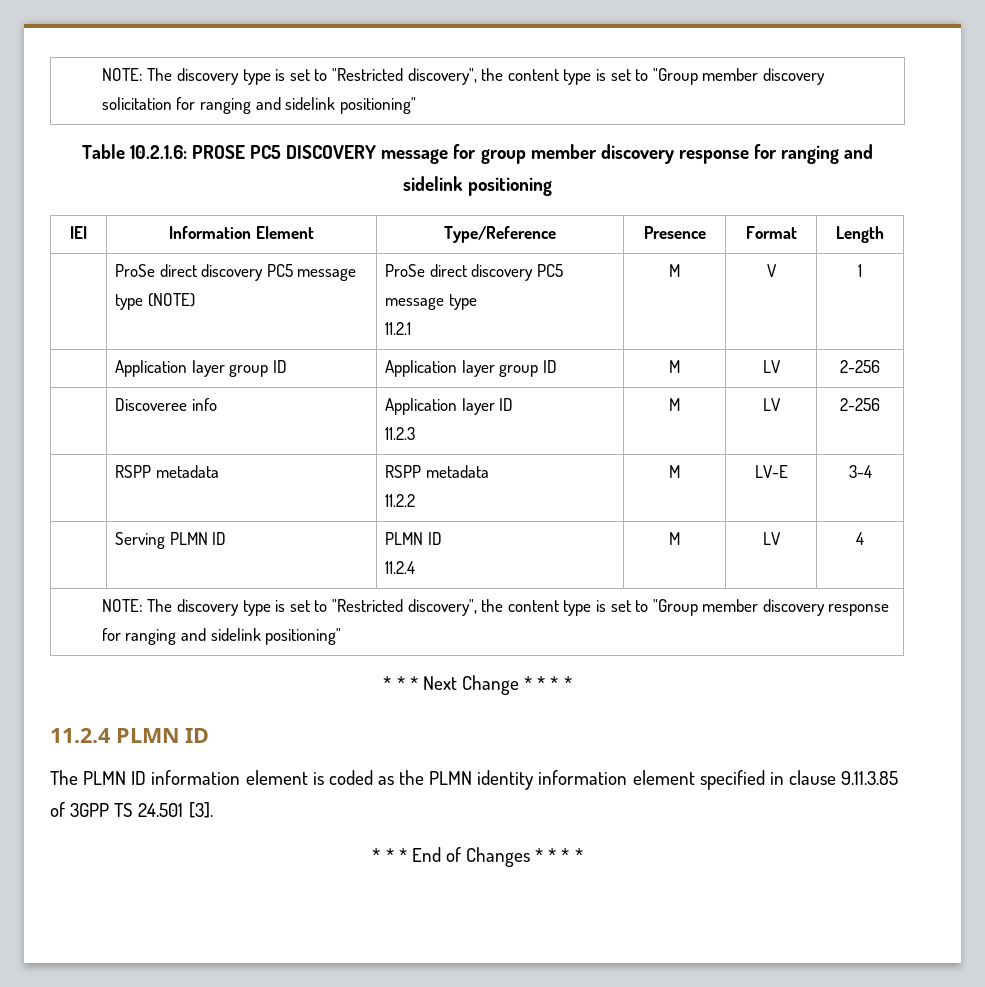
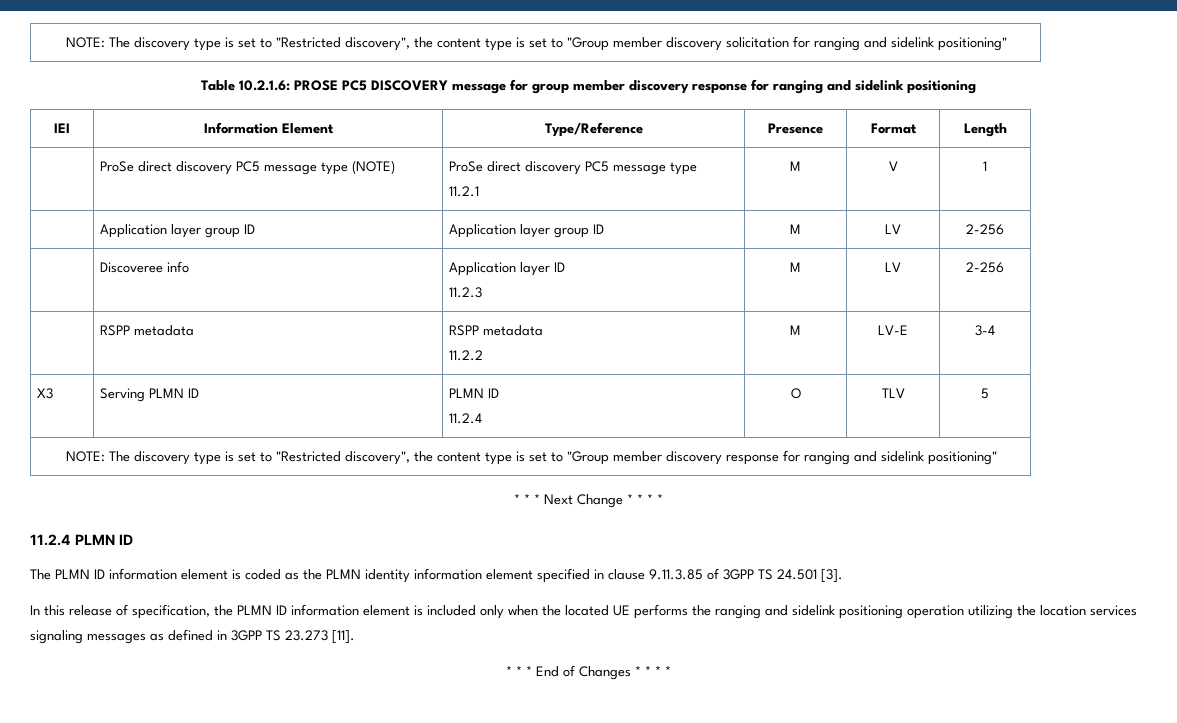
(872, 471) none -> [37,388,54,399] X3
[669,532,680,545] [762,532,781,545] [856,532,864,545] M | LV | 4 -> [790,388,801,399] [881,388,905,398] [981,388,989,399] O | TLV | 5
(213, 810) none -> [30,604,1137,619] [30,629,355,644] // In this release of specification, the PLMN ID information element is included only when the located UE performs the ranging and sidelink positioning operation utilizing the location services signaling messages as defined in 3GPP TS 23.273 [11].

